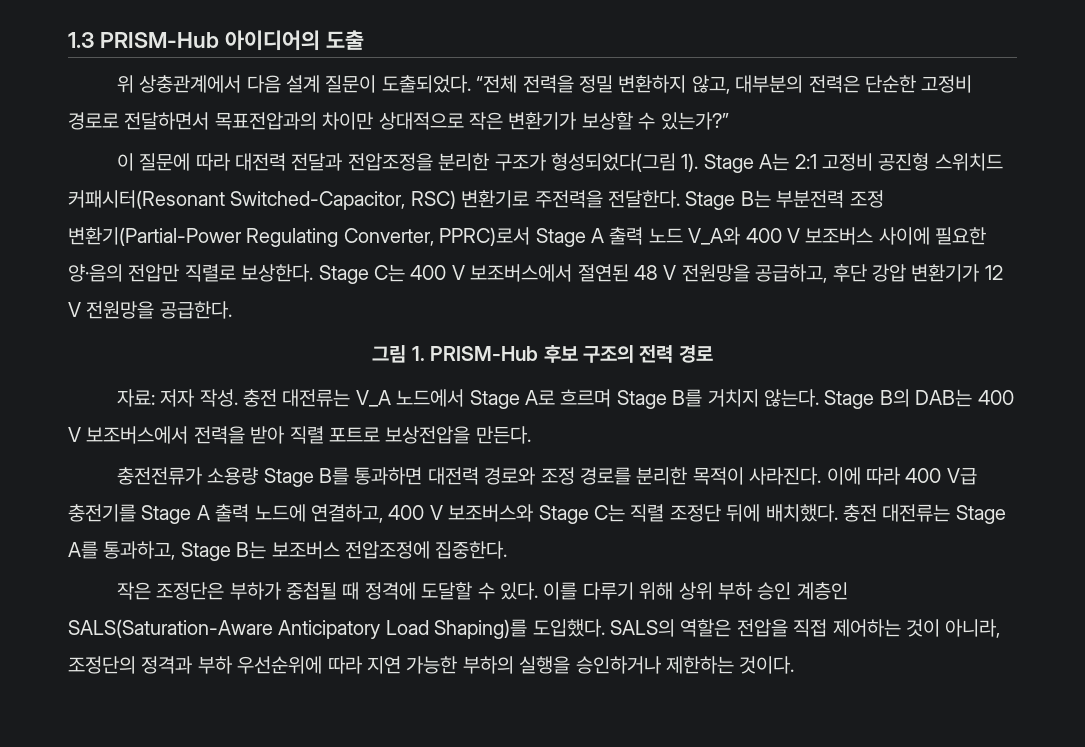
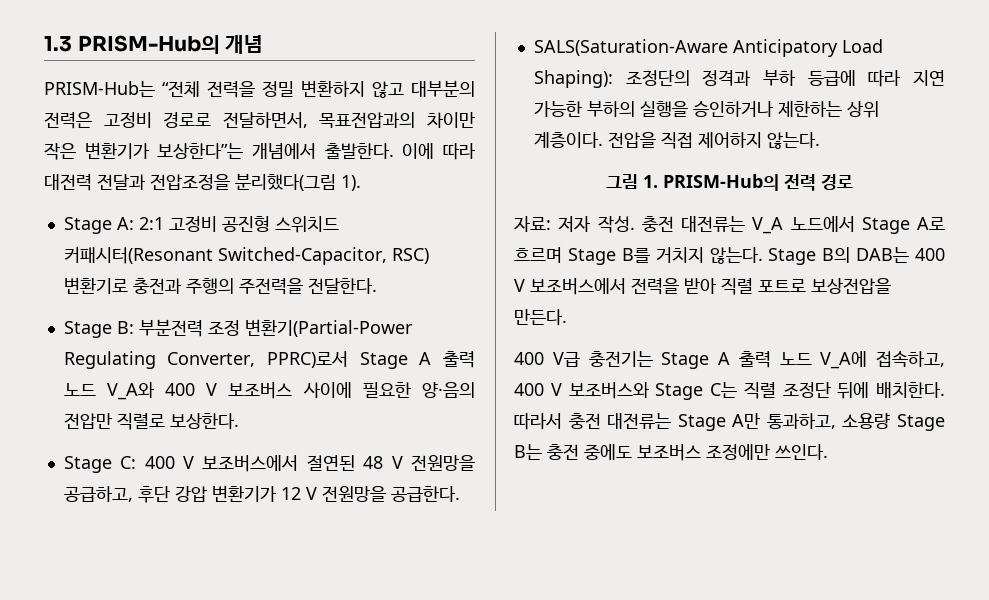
[99,30,364,51] [116,75,471,93] PRISM-Hub 아이디어의 도출 // 위 상충관계에서 다음 설계 질문이 도출되었다. -> [77,35,264,54] [44,81,155,97] PRISM-Hub의 개념 // PRISM-Hub는
[691,75,730,94] 않고, -> [372,81,404,98] 않고
[864,75,916,93] 단순한 -> (92, 120) none
[124,112,210,130] 전달하면서 -> [222,112,308,128] 전달하면서,
[378,112,464,130] 상대적으로 -> (475, 120) none
[581,112,729,130] [116,153,191,171] 보상할 수 있는가?” // 이 질문에 -> [157,143,435,159] 보상한다”는 개념에서 출발한다. 이에
[438,153,676,172] 분리한 구조가 형성되었다(그림 -> [235,173,336,191] 분리했다(그림
[703,153,790,173] Stage A는 -> [63,217,134,234] // Stage A:
(530, 199) none -> [132,278,234,294] 충전과 주행의
[685,190,771,210] Stage B는 -> [63,321,134,338] // Stage B:
[318,264,405,284] Stage C는 -> [63,456,137,473] // Stage C:
(232, 310) none -> [533,39,883,57] [533,70,945,88] [533,100,879,118] [533,131,820,149] // SALS(Saturation-Aware Anticipatory Load Shaping): 조정단의 정격과 부하 등급에 따라 지연 가능한 부하의 실행을 승인하거나 제한하는 상위 계층이다. 전압을 직접 제어하지 않는다.
[430,345,634,363] PRISM-Hub 후보 구조의 -> [663,174,779,191] PRISM-Hub의
[116,467,901,487] 충전전류가 소용량 Stage B를 통과하면 대전력 경로와 조정 경로를 분리한 목적이 사라진다. 이에 따라 -> (567, 317) none
[68,504,383,524] 충전기를 Stage A 출력 노드에 연결하고, -> [588,351,945,369] 충전기는 Stage A 출력 노드 V_A에 접속하고,
[765,504,838,522] 배치했다. -> [876,382,945,398] [514,413,562,430] 배치한다. 따라서
[68,541,508,561] [116,582,848,600] [68,619,1001,639] [68,656,795,674] A를 통과하고, Stage B는 보조버스 전압조정에 집중한다. // 작은 조정단은 부하가 중첩될 때 정격에 도달할 수 있다. 이를 다루기 위해 상위 부하 승인 계층인 SALS(Saturation-Aware Anticipatory Load Shaping)를 도입했다. SALS의 역할은 전압을 직접 제어하는 것이 아니라, 조정단의 정격과 부하 우선순위에 따라 지연 가능한 부하의 실행을 승인하거나 제한하는 것이다. -> [732,412,945,431] [514,444,828,461] A만 통과하고, 소용량 Stage B는 충전 중에도 보조버스 조정에만 쓰인다.

